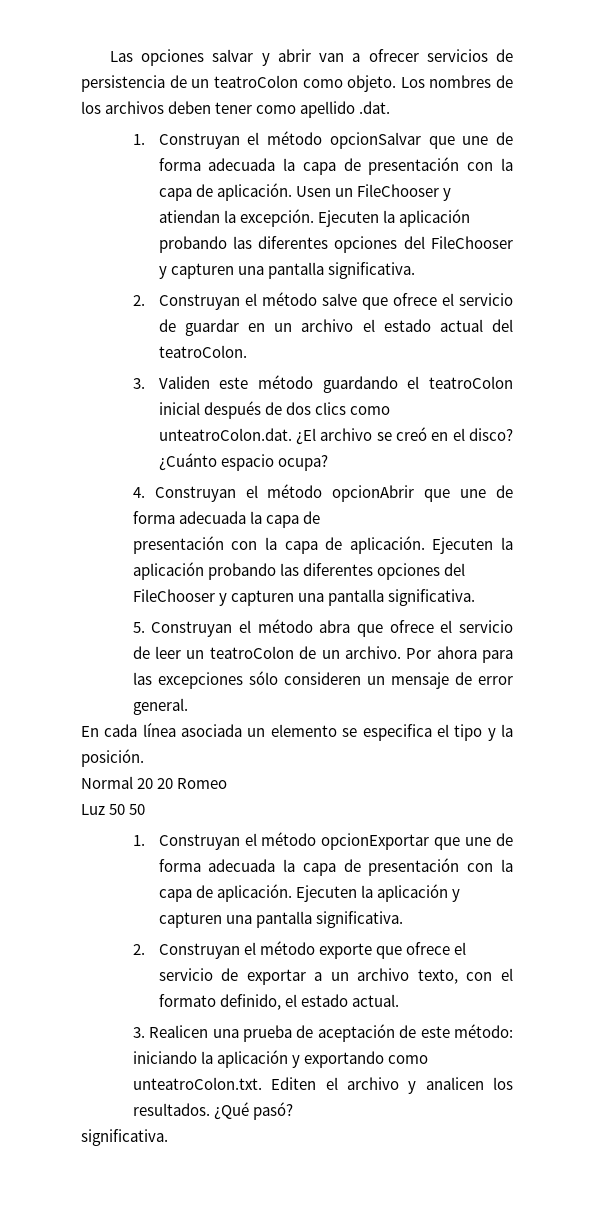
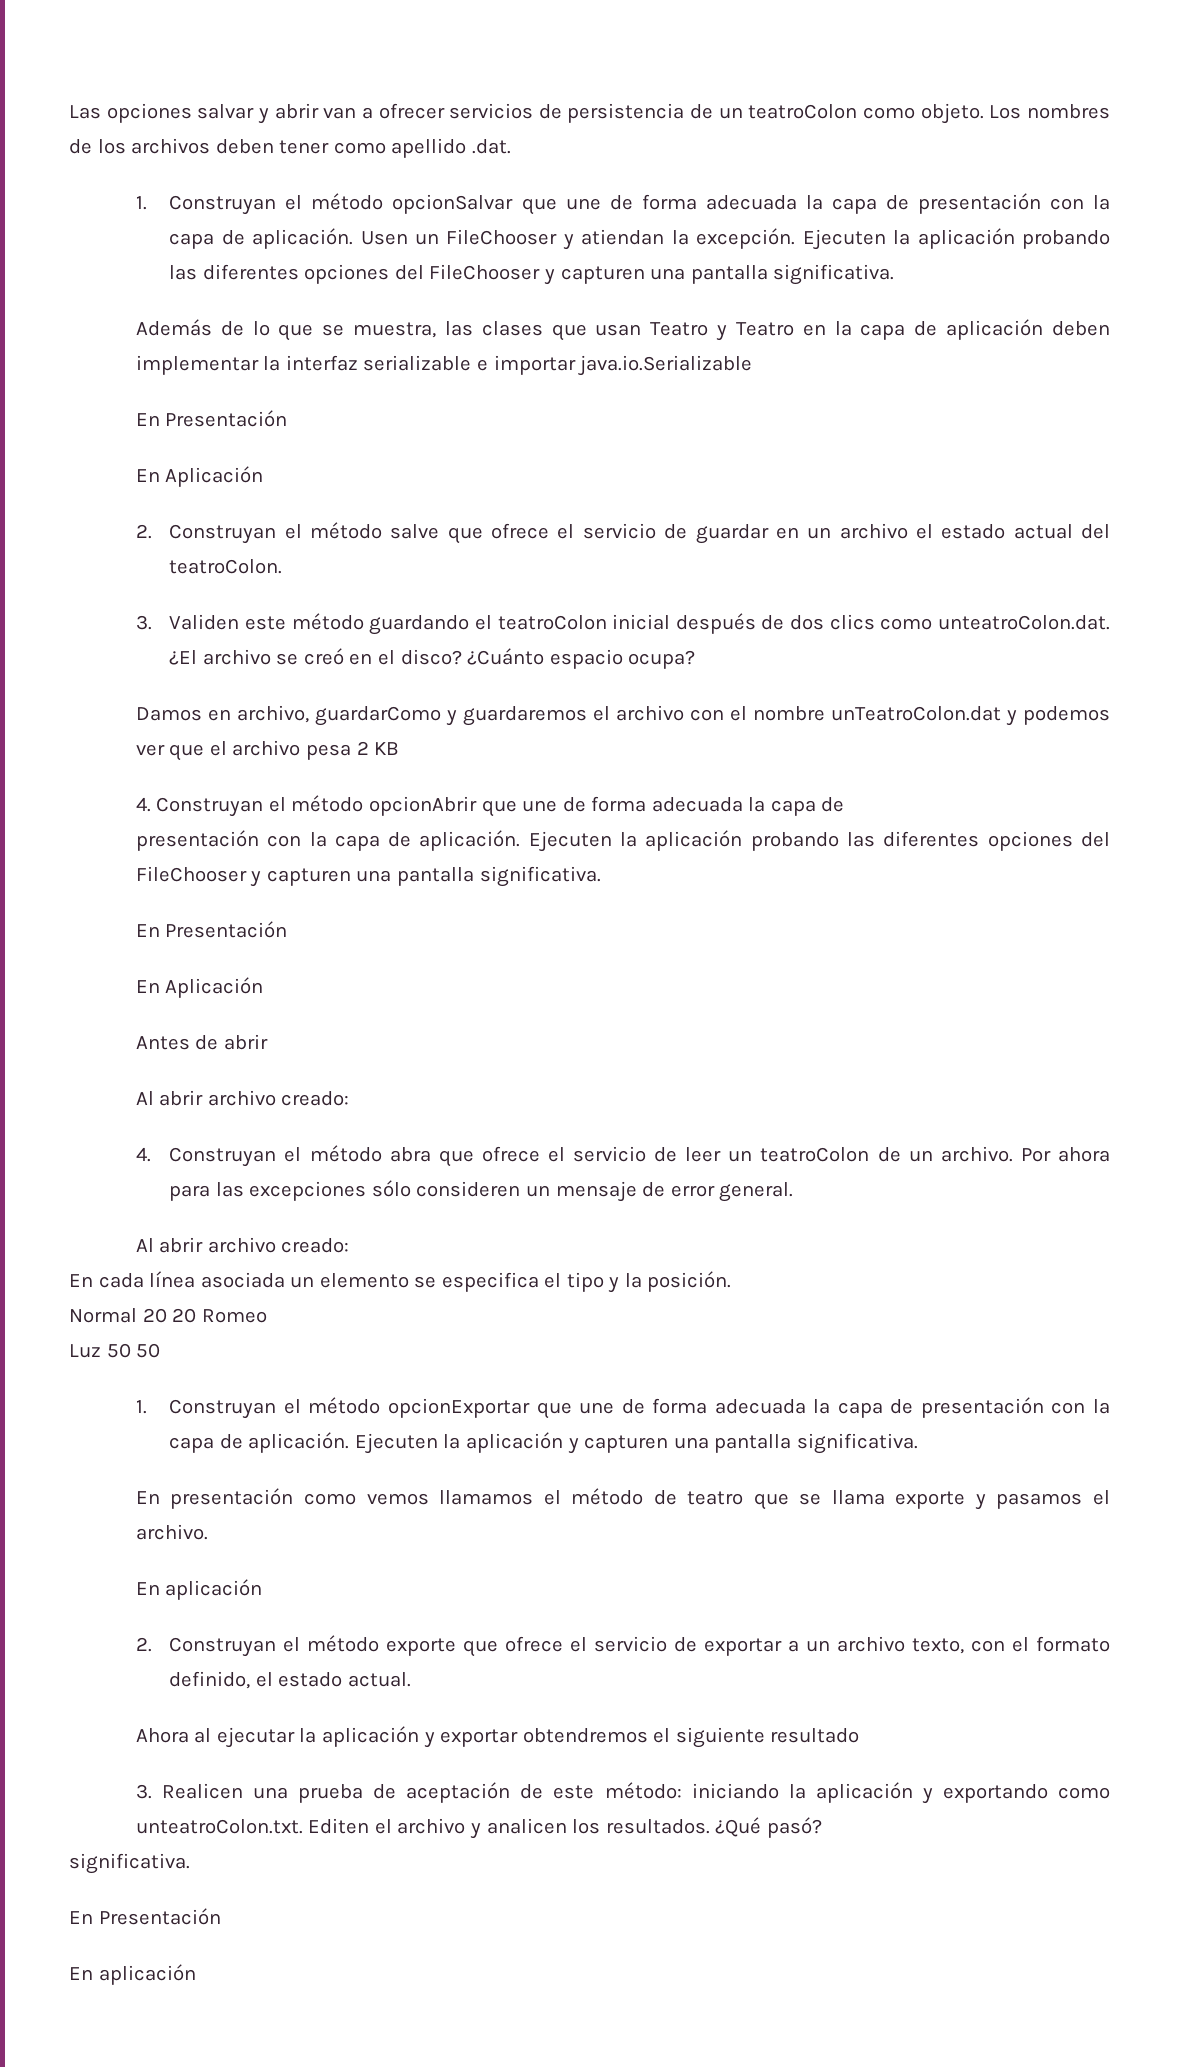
(415, 270) none -> [135,319,1110,341] [135,355,753,376] [135,410,288,427] [135,466,264,487] // Además de lo que se muestra, las clases que usan Teatro y Teatro en la capa de aplicación deben implementar la interfaz serializable e importar java.io.Serializable // En Presentación // En Aplicación
(328, 463) none -> [135,705,1111,726] [135,740,400,761] // Damos en archivo, guardarComo y guardaremos el archivo con el nombre unTeatroColon.dat y podemos ver que el archivo pesa 2 KB
[132,622,145,633] 5. -> [135,921,288,938] [135,977,264,998] [135,1034,268,1050] [135,1090,350,1106] [135,1147,151,1162] En Presentación // En Aplicación // Antes de abrir // Al abrir archivo creado: // 4.
(188, 706) none -> [135,1237,350,1253] // Al abrir archivo creado:
(403, 919) none -> [135,1488,1110,1510] [135,1524,208,1540] [135,1579,263,1600] // En presentación como vemos llamamos el método de teatro que se llama exporte y pasamos el archivo. // En aplicación
(399, 1000) none -> [135,1726,860,1748] // Ahora al ejecutar la aplicación y exportar obtendremos el siguiente resultado
(168, 1137) none -> [69,1908,221,1925] [69,1964,196,1985] // En Presentación // En aplicación

